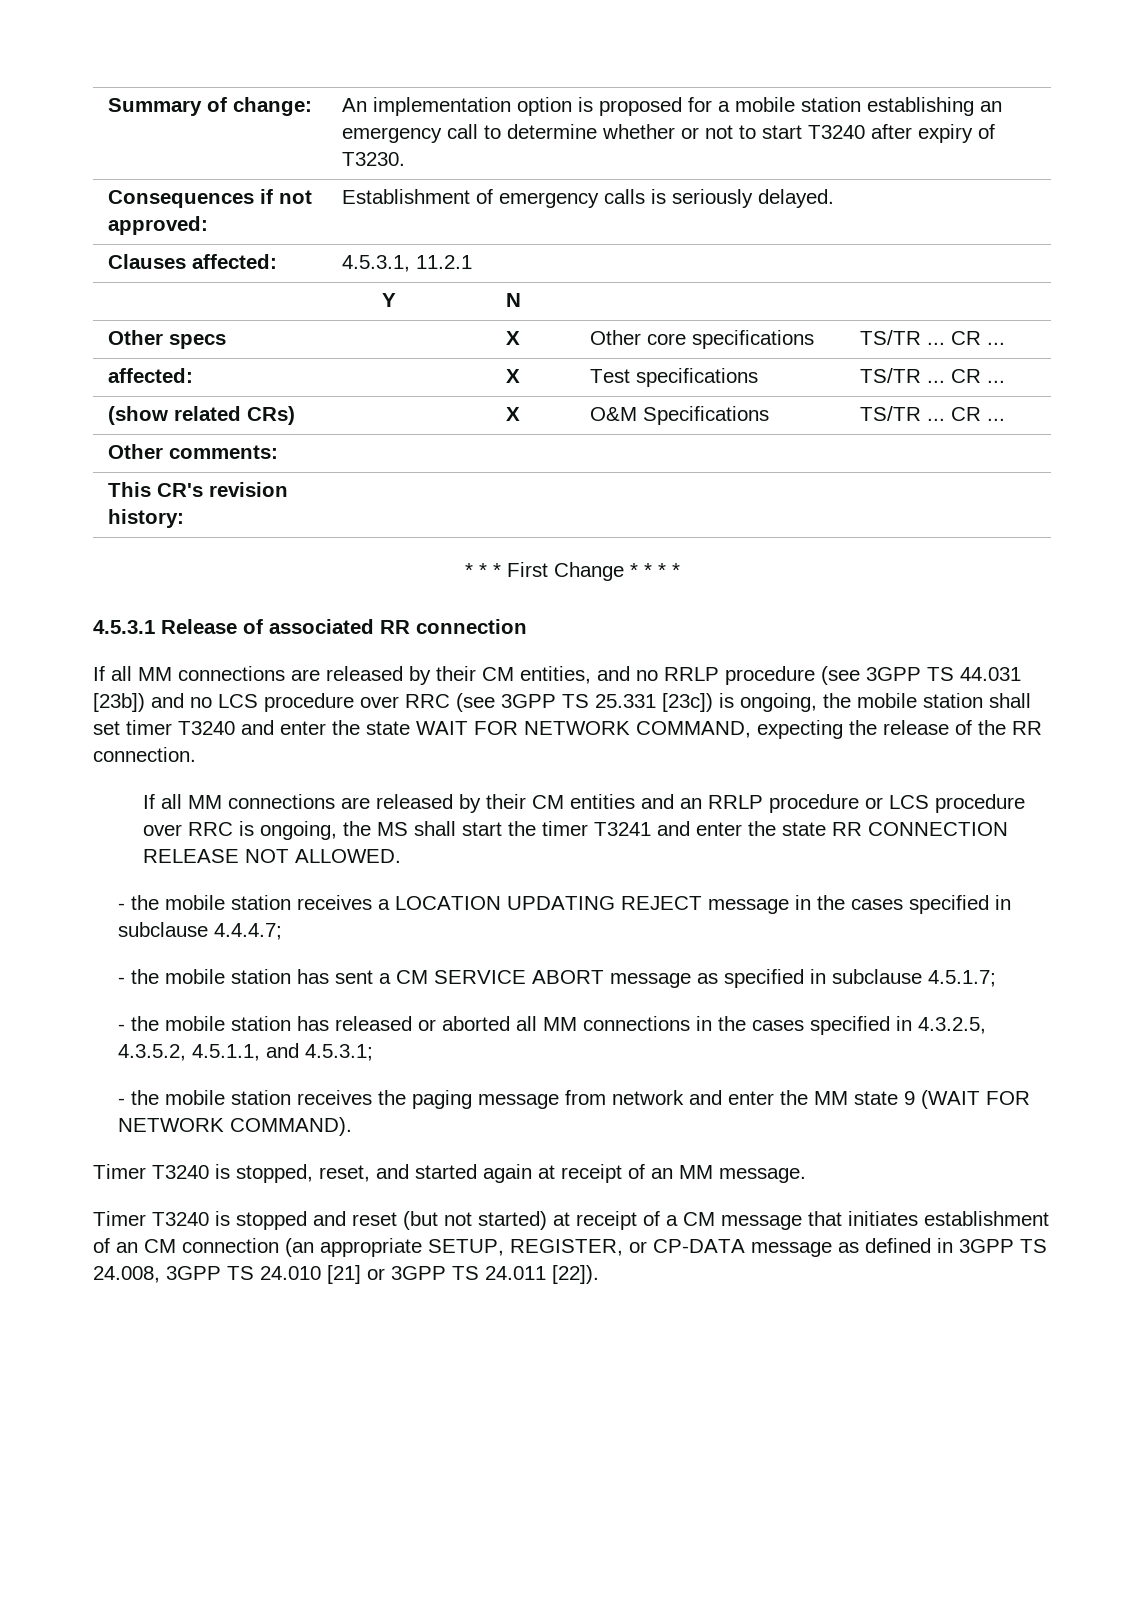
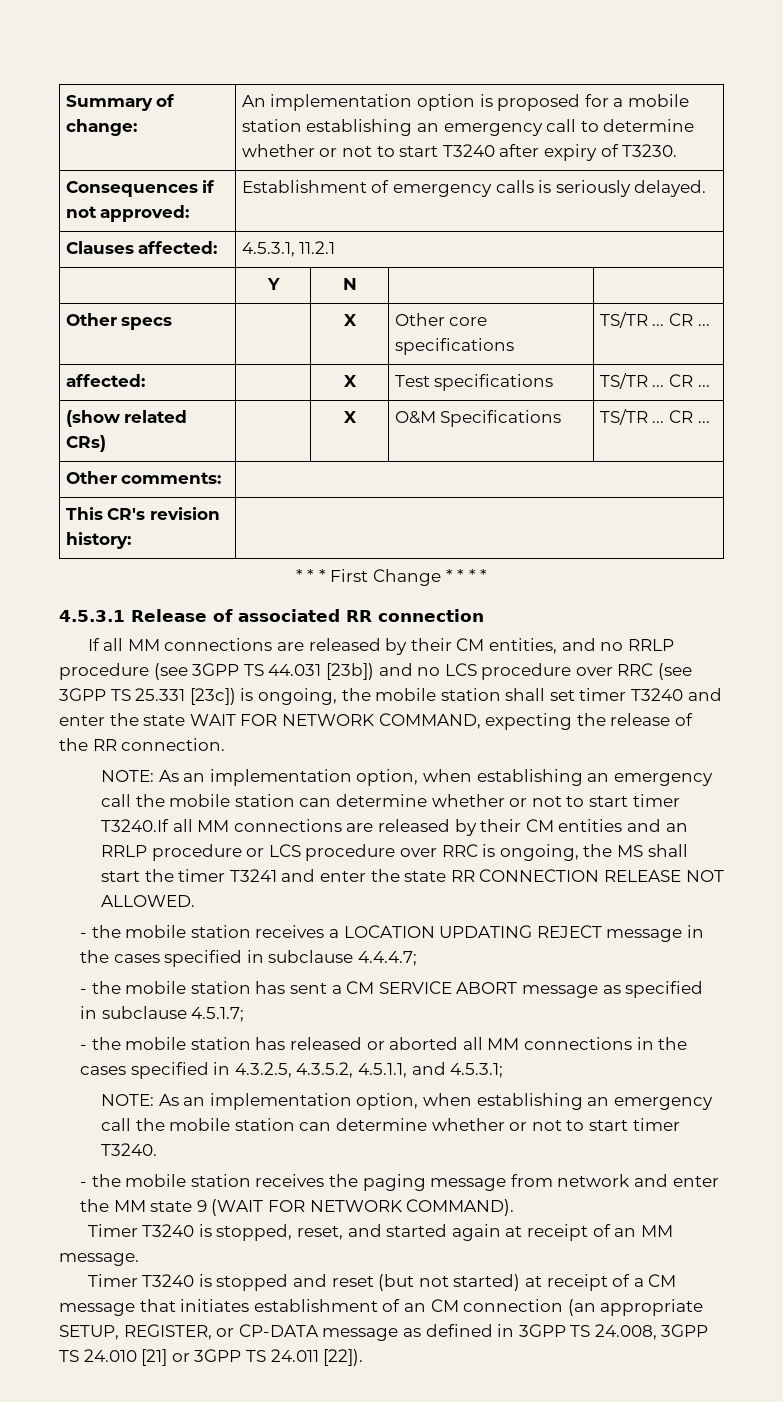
[143,794,156,809] If -> [101,769,713,786] [101,794,680,807] [101,819,170,832] NOTE: As an implementation option, when establishing an emergency call the mobile station can determine whether or not to start timer T3240.If
(374, 1052) none -> [101,1093,713,1110] [101,1118,680,1131] [101,1143,158,1156] // NOTE: As an implementation option, when establishing an emergency call the mobile station can determine whether or not to start timer T3240.

